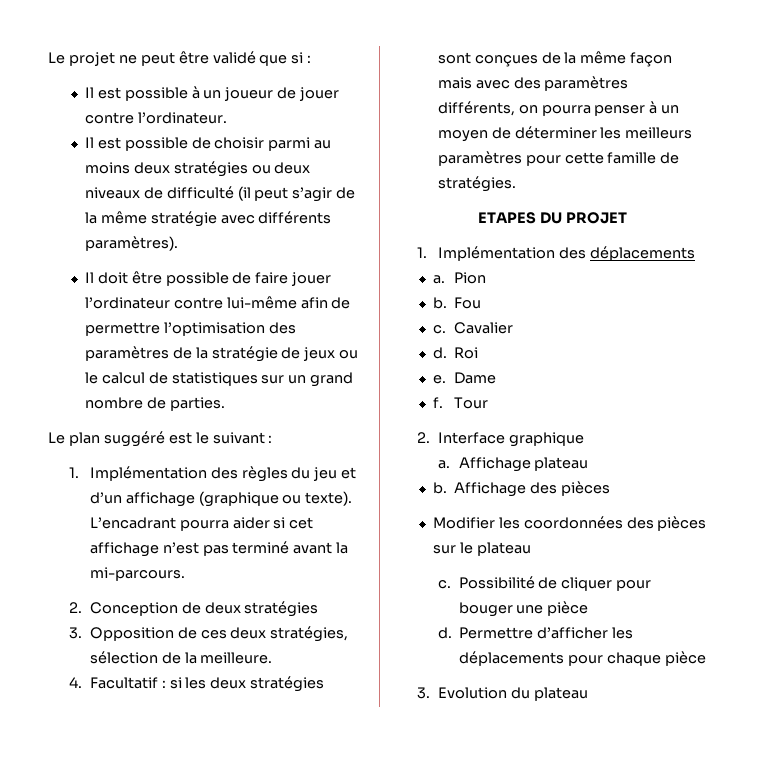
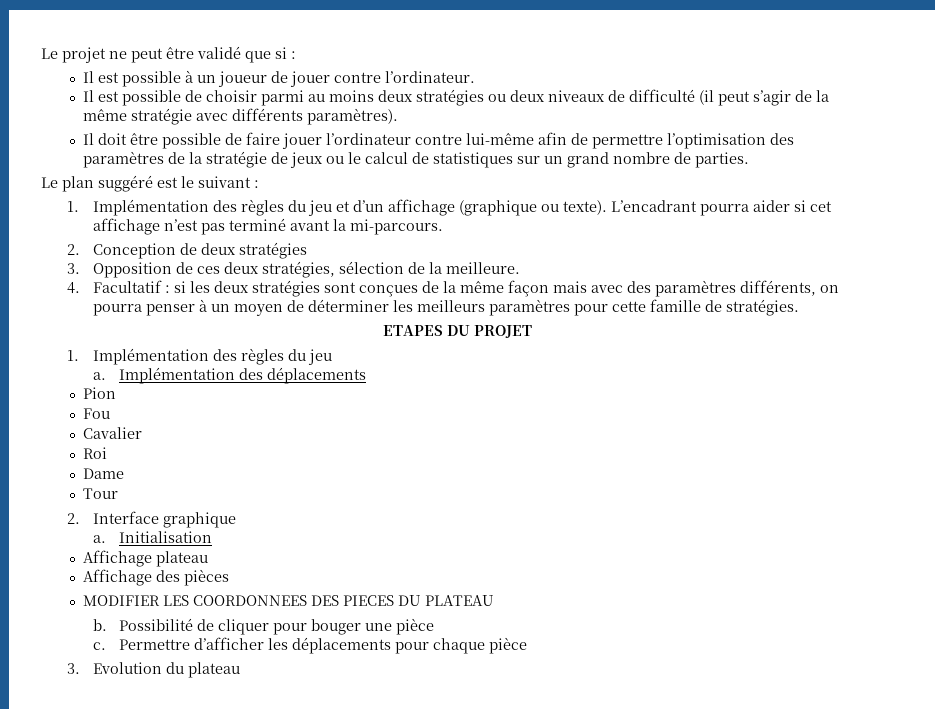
(586, 253) none -> [240,348,332,365] [92,367,263,384] règles du jeu // a. Implémentation des
[432,275,445,284] a. -> (366, 375) none
[432,297,447,309] b. -> (116, 393) none
[432,325,446,334] c. -> (110, 413) none
[432,347,447,359] d. -> (142, 433) none
[432,375,446,384] e. -> (107, 453) none
[432,397,443,408] f. -> (124, 473) none
(450, 464) none -> [118,531,212,543] Initialisation //
[432,482,447,494] b. -> (208, 559) none
[432,516,707,531] [432,542,531,556] [437,580,451,589] Modifier les coordonnées des pièces sur le plateau // c. -> [82,595,494,606] [92,619,107,631] MODIFIER LES COORDONNEES DES PIECES DU PLATEAU // b.
[437,627,452,639] d. -> [92,642,106,650] c.

